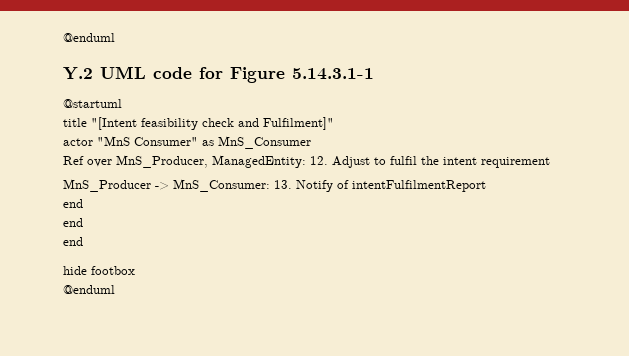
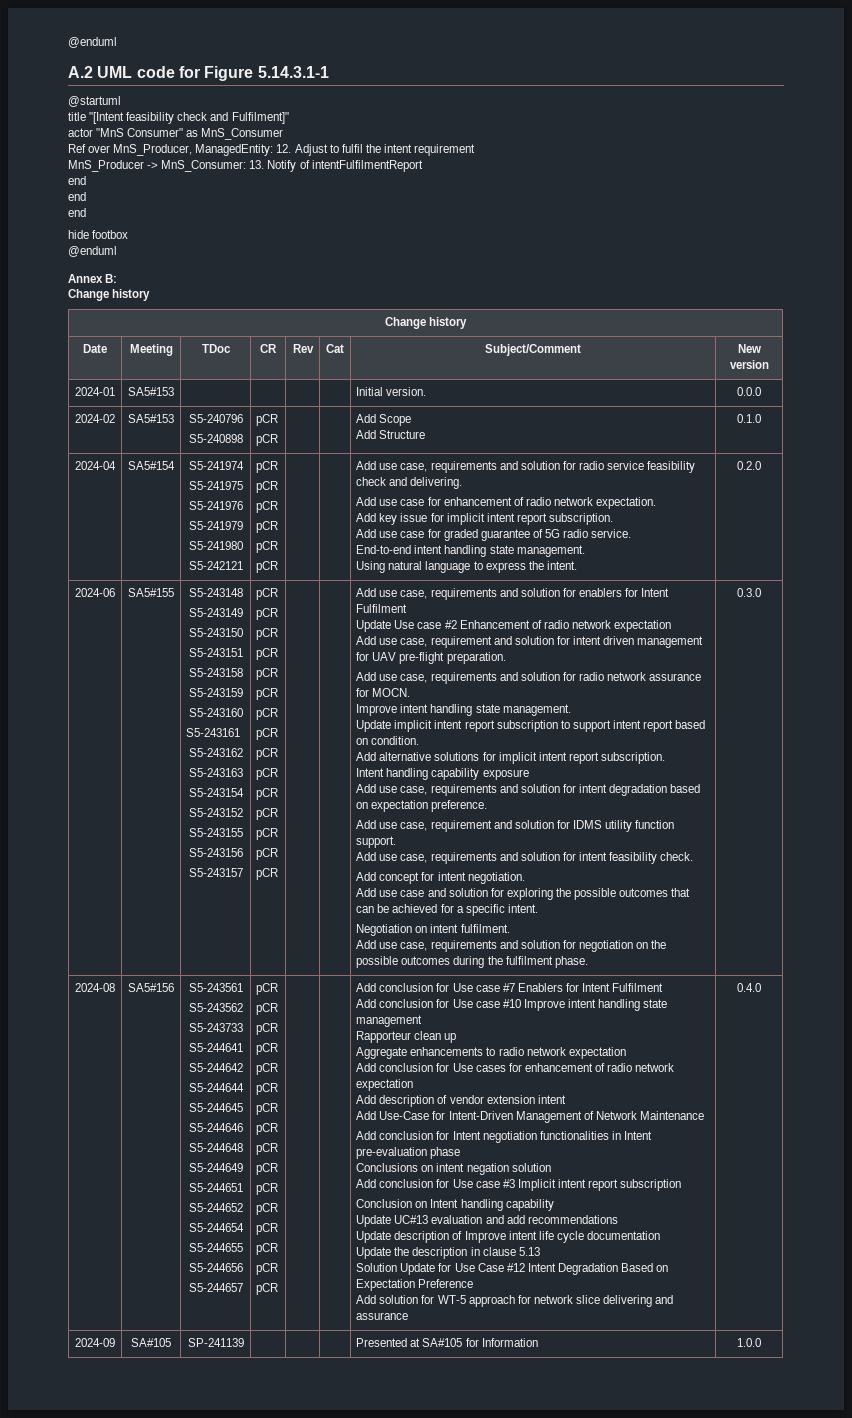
[63,33,115,42] [63,67,93,80] @enduml // Y.2 -> [68,37,117,48] [68,66,93,78] @enduml // A.2
(115, 289) none -> [68,274,118,283] [68,289,151,301] [384,317,468,329] [83,344,107,353] [129,344,173,356] [201,344,231,353] [260,344,277,353] [292,344,314,353] [326,344,344,353] [485,344,581,356] [737,344,761,353] [729,360,769,369] [75,387,115,396] [128,387,174,396] [356,387,427,396] [737,387,761,396] [75,414,115,423] [128,414,174,423] [188,414,243,423] [188,434,243,443] [256,414,279,426] [256,434,279,446] [356,414,412,426] [356,430,426,439] [737,414,761,423] [75,461,116,470] [128,461,175,470] [188,461,244,470] [188,481,243,490] [188,501,243,510] [188,521,243,530] [188,541,243,550] [188,561,243,570] [256,461,279,473] [256,481,279,493] [256,501,279,513] [256,521,279,533] [256,541,279,553] [256,561,279,573] [356,461,696,473] [356,477,463,489] [356,497,657,509] [356,513,613,525] [356,529,632,541] [356,545,585,557] [356,561,577,573] [737,461,761,470] [75,588,115,597] [128,588,174,597] [188,588,243,597] [188,608,243,617] [188,628,243,637] [188,648,243,657] [188,668,243,677] [188,688,243,697] [188,708,243,717] [186,728,241,737] [188,748,243,757] [188,768,243,777] [188,788,244,797] [188,808,243,817] [188,828,243,837] [188,848,243,857] [188,868,243,877] [256,588,279,600] [256,608,279,620] [256,628,279,640] [256,648,279,660] [256,668,279,680] [256,688,279,700] [256,708,279,720] [256,728,279,740] [256,748,279,760] [256,768,279,780] [256,788,279,800] [256,808,279,820] [256,828,279,840] [256,848,279,860] [256,868,279,880] [356,588,670,600] [356,604,408,613] [356,620,672,632] [356,636,704,648] [356,652,506,664] [356,672,702,684] [356,688,411,697] [356,704,571,716] [356,720,706,732] [356,736,420,745] [356,752,665,764] [356,768,529,780] [356,784,701,796] [356,800,488,812] [356,820,675,832] [356,836,397,848] [356,852,694,864] [356,872,525,884] [356,888,691,900] [356,904,538,916] [356,924,510,936] [356,940,667,952] [356,956,588,968] [737,588,761,597] [75,983,115,992] [128,983,174,992] [188,983,243,992] [188,1003,243,1012] [188,1023,243,1032] [188,1043,243,1052] [188,1063,243,1072] [188,1083,244,1092] [188,1103,243,1112] [188,1123,243,1132] [188,1143,243,1152] [188,1163,243,1172] [188,1183,243,1192] [188,1203,243,1212] [188,1223,244,1232] [188,1243,243,1252] [188,1263,243,1272] [188,1283,243,1292] [256,983,279,995] [256,1003,279,1015] [256,1023,279,1035] [256,1043,279,1055] [256,1063,279,1075] [256,1083,279,1095] [256,1103,279,1115] [256,1123,279,1135] [256,1143,279,1155] [256,1163,279,1175] [256,1183,279,1195] [256,1203,279,1215] [256,1223,279,1235] [256,1243,279,1255] [256,1263,279,1275] [256,1283,279,1295] [356,983,664,992] [356,999,668,1011] [356,1015,423,1027] [356,1031,457,1043] [356,1047,626,1059] [356,1063,675,1072] [356,1079,414,1091] [356,1095,566,1107] [356,1111,704,1123] [356,1131,652,1143] [356,1147,461,1159] [356,1163,551,1175] [356,1179,682,1191] [356,1199,554,1211] [356,1215,618,1227] [356,1231,660,1243] [356,1247,540,1259] [356,1263,669,1275] [356,1279,474,1291] [356,1295,674,1307] [356,1312,409,1320] [737,983,761,992] [75,1338,115,1347] [131,1338,171,1347] [187,1338,244,1347] [356,1338,538,1347] [737,1338,761,1347] // Annex B: // Change history // Change history // Date | Meeting | TDoc | CR | Rev | Cat | Subject/Comment | New version // 2024-01 | SA5#153 | | | | | Initial version. | 0.0.0 // 2024-02 | SA5#153 | S5-240796 // S5-240898 | pCR // pCR | | | Add Scope // Add Structure | 0.1.0 // 2024-04 | SA5#154 | S5‑241974 // S5‑241975 // S5‑241976 // S5‑241979 // S5‑241980 // S5‑242121 | pCR // pCR // pCR // pCR // pCR // pCR | | | Add use case, requirements and solution for radio service feasibility check and delivering. // Add use case for enhancement of radio network expectation. // Add key issue for implicit intent report subscription. // Add use case for graded guarantee of 5G radio service. // End-to-end intent handling state management. // Using natural language to express the intent. | 0.2.0 // 2024-06 | SA5#155 | S5-243148 // S5-243149 // S5-243150 // S5-243151 // S5-243158 // S5-243159 // S5-243160 // S5-243161 // S5-243162 // S5-243163 // S5-243154 // S5-243152 // S5-243155 // S5-243156 // S5-243157 | pCR // pCR // pCR // pCR // pCR // pCR // pCR // pCR // pCR // pCR // pCR // pCR // pCR // pCR // pCR | | | Add use case, requirements and solution for enablers for Intent Fulfilment // Update Use case #2 Enhancement of radio network expectation // Add use case, requirement and solution for intent driven management for UAV pre-flight preparation. // Add use case, requirements and solution for radio network assurance for MOCN. // Improve intent handling state management. // Update implicit intent report subscription to support intent report based on condition. // Add alternative solutions for implicit intent report subscription. // Intent handling capability exposure // Add use case, requirements and solution for intent degradation based on expectation preference. // Add use case, requirement and solution for IDMS utility function support. // Add use case, requirements and solution for intent feasibility check. // Add concept for intent negotiation. // Add use case and solution for exploring the possible outcomes that can be achieved for a specific intent. // Negotiation on intent fulfilment. // Add use case, requirements and solution for negotiation on the possible outcomes during the fulfilment phase. | 0.3.0 // 2024-08 | SA5#156 | S5-243561 // S5-243562 // S5-243733 // S5-244641 // S5-244642 // S5-244644 // S5-244645 // S5-244646 // S5-244648 // S5-244649 // S5-244651 // S5-244652 // S5-244654 // S5-244655 // S5-244656 // S5-244657 | pCR // pCR // pCR // pCR // pCR // pCR // pCR // pCR // pCR // pCR // pCR // pCR // pCR // pCR // pCR // pCR | | | Add conclusion for Use case #7 Enablers for Intent Fulfilment // Add conclusion for Use case #10 Improve intent handling state management // Rapporteur clean up // Aggregate enhancements to radio network expectation // Add conclusion for Use cases for enhancement of radio network expectation // Add description of vendor extension intent // Add Use-Case for Intent-Driven Management of Network Maintenance // Add conclusion for Intent negotiation functionalities in Intent pre-evaluation phase // Conclusions on intent negation solution // Add conclusion for Use case #3 Implicit intent report subscription // Conclusion on Intent handling capability // Update UC#13 evaluation and add recommendations // Update description of Improve intent life cycle documentation // Update the description in clause 5.13 // Solution Update for Use Case #12 Intent Degradation Based on Expectation Preference // Add solution for WT-5 approach for network slice delivering and assurance | 0.4.0 // 2024-09 | SA#105 | SP-241139 | | | | Presented at SA#105 for Information | 1.0.0

